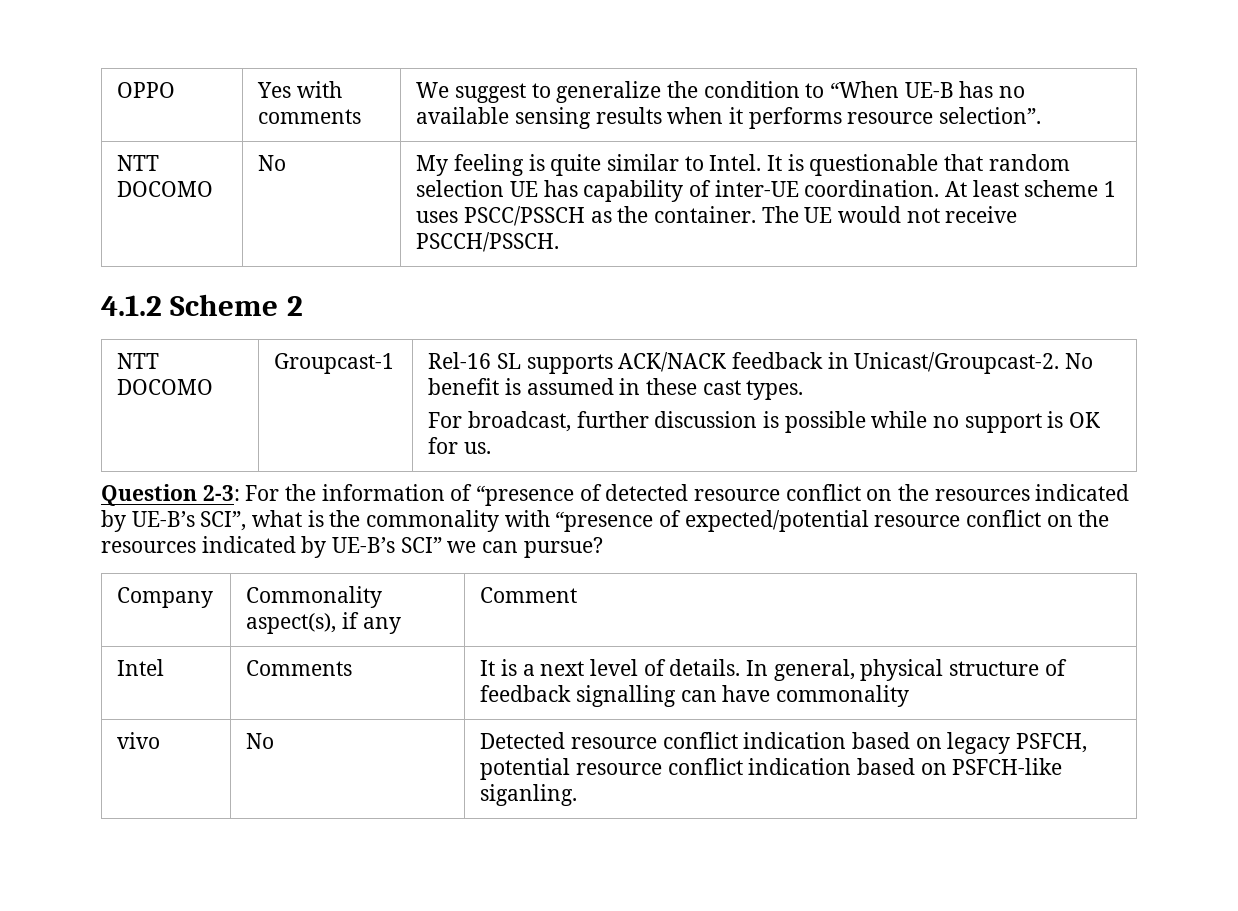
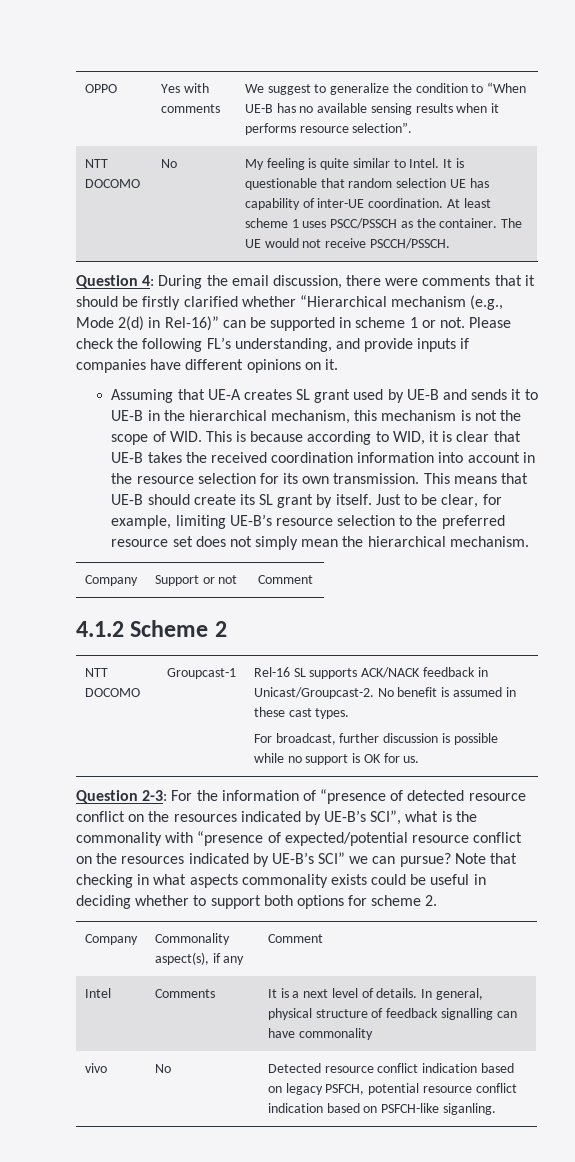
(560, 242) none -> [76,275,535,289] [76,295,504,310] [76,316,512,331] [76,337,470,352] [76,359,338,373] [111,389,538,403] [111,410,522,424] [111,431,521,445] [111,452,535,463] [111,473,529,484] [111,494,502,508] [111,514,505,529] [111,536,529,550] [84,575,138,586] [154,575,238,586] [257,575,313,584] // Question 4: During the email discussion, there were comments that it should be firstly clarified whether “Hierarchical mechanism (e.g., Mode 2(d) in Rel-16)” can be supported in scheme 1 or not. Please check the following FL’s understanding, and provide inputs if companies have different opinions on it. // Assuming that UE-A creates SL grant used by UE-B and sends it to UE-B in the hierarchical mechanism, this mechanism is not the scope of WID. This is because according to WID, it is clear that UE-B takes the received coordination information into account in the resource selection for its own transmission. This means that UE-B should create its SL grant by itself. Just to be clear, for example, limiting UE-B’s resource selection to the preferred resource set does not simply mean the hierarchical mechanism. // Company | Support or not | Comment
(603, 547) none -> [454,853,518,864] [76,874,486,888] [76,895,438,909] Note that checking in what aspects commonality exists could be useful in deciding whether to support both options for scheme 2.

